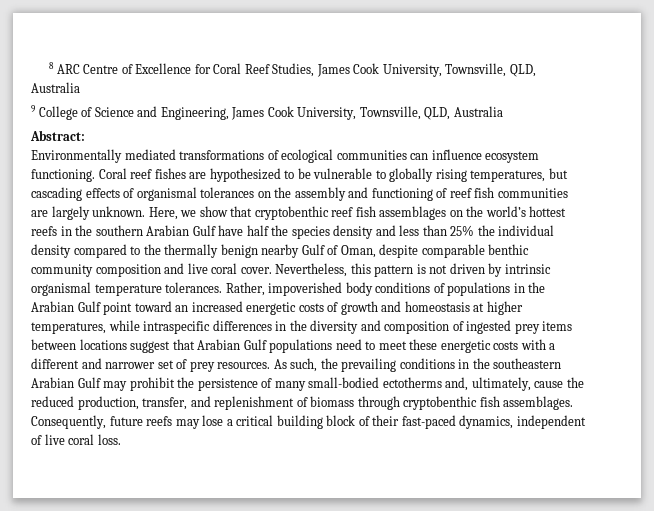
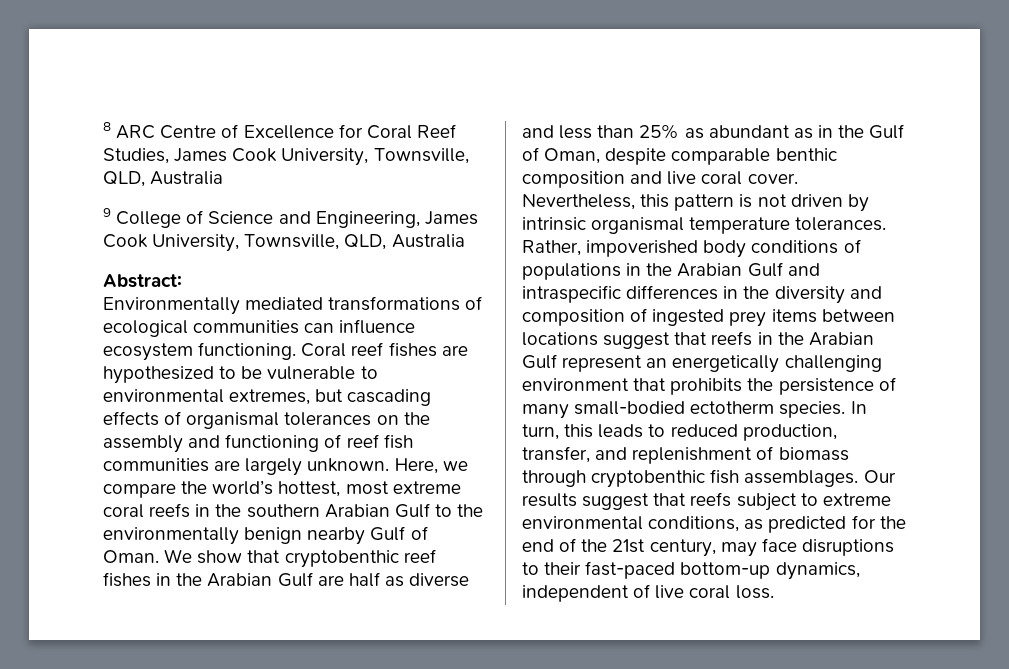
[389,168,546,182] globally rising temperatures, -> [103,389,311,405] environmental extremes,
[199,206,567,220] show that cryptobenthic reef fish assemblages on the world’s hottest -> [103,480,461,498] [103,504,144,518] compare the world’s hottest, most extreme coral
[218,225,555,239] [31,244,300,258] have half the species density and less than 25% the individual density compared to the thermally benign nearby -> [434,504,484,517] [103,526,428,545] [103,549,436,568] [103,572,470,587] [522,124,865,139] to the environmentally benign nearby Gulf of Oman. We show that cryptobenthic reef fishes in the Arabian Gulf are half as diverse and less than 25% as abundant as in the
[31,264,93,277] community -> (837, 154) none
[103,301,523,315] [31,320,140,334] point toward an increased energetic costs of growth and homeostasis at higher temperatures, while -> [787,263,820,276] and
[197,339,556,353] [31,358,562,372] [31,377,175,391] Arabian Gulf populations need to meet these energetic costs with a different and narrower set of prey resources. As such, the prevailing conditions in the southeastern Arabian Gulf may prohibit -> [711,331,874,346] [522,354,882,373] [522,378,743,395] reefs in the Arabian Gulf represent an energetically challenging environment that prohibits
[382,377,584,391] ectotherms and, ultimately, cause the -> [690,401,867,418] [522,424,666,440] ectotherm species. In turn, this leads to
[31,415,370,429] Consequently, future reefs may lose a critical building block of -> [863,470,896,483] [522,492,891,511] [522,515,906,533] [522,538,894,557] [522,562,539,575] Our results suggest that reefs subject to extreme environmental conditions, as predicted for the end of the 21st century, may face disruptions to
(456, 422) none -> [680,562,771,579] bottom-up

